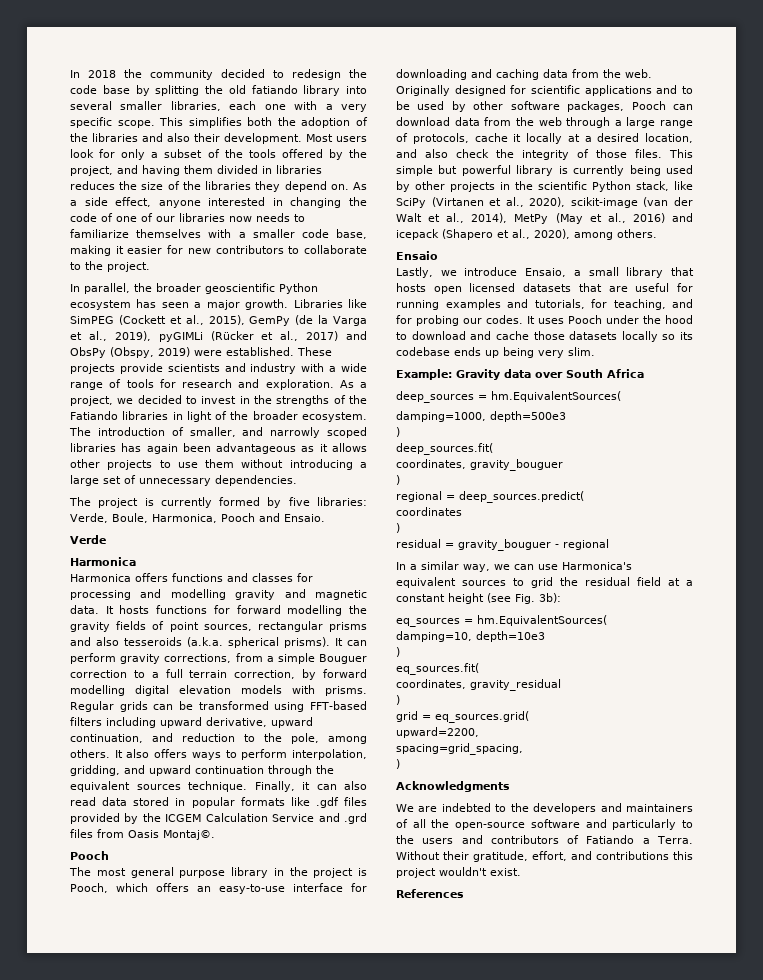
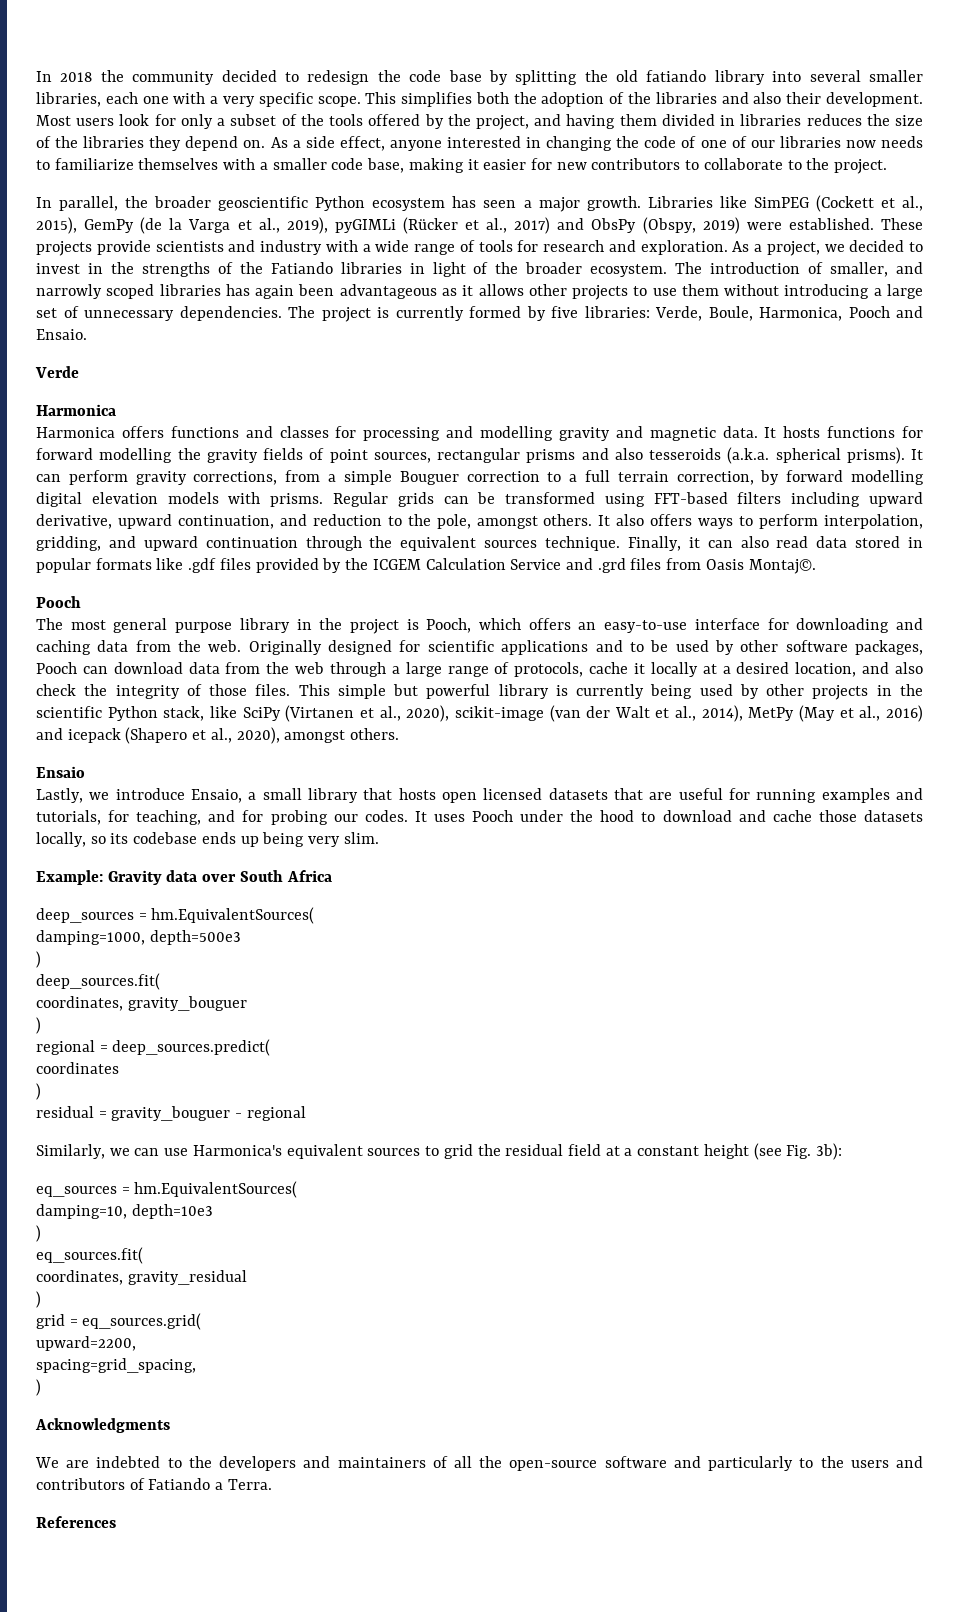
(297, 480) // -> (282, 313) none
[328,736,367,744] among -> [476,516,538,529] amongst
[574,232,613,240] among -> [284,730,346,743] amongst
[621,331,658,342] locally -> [36,832,86,847] locally,
[396,561,490,572] In a similar way, -> [36,1144,105,1159] Similarly,
[396,851,693,862] [396,867,521,878] Without their gratitude, effort, and contributions this project wouldn't exist. -> (272, 1484) none

